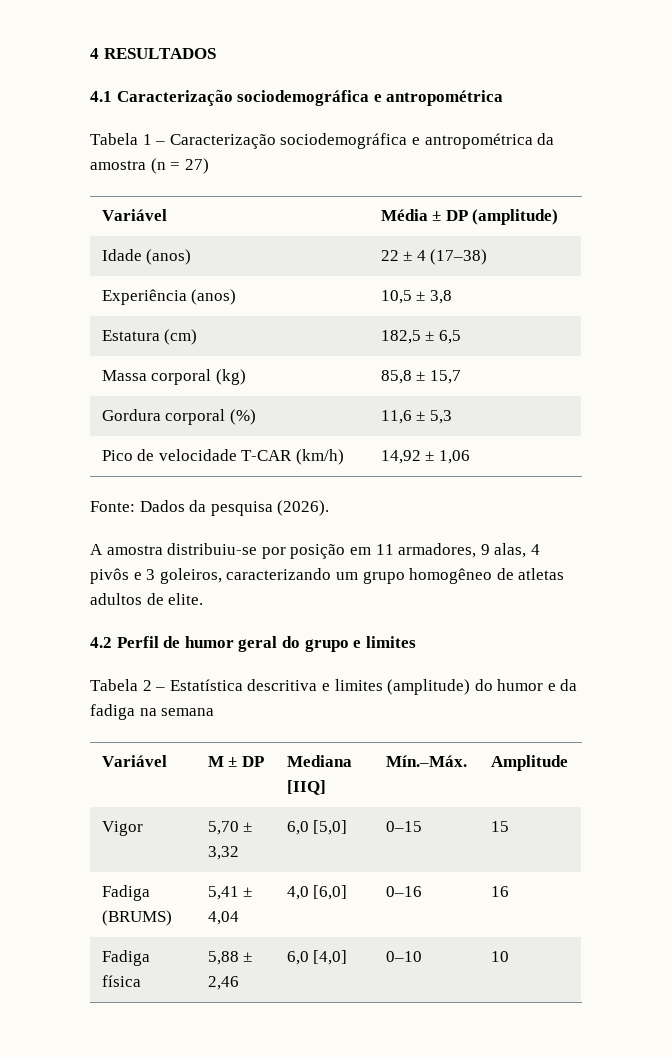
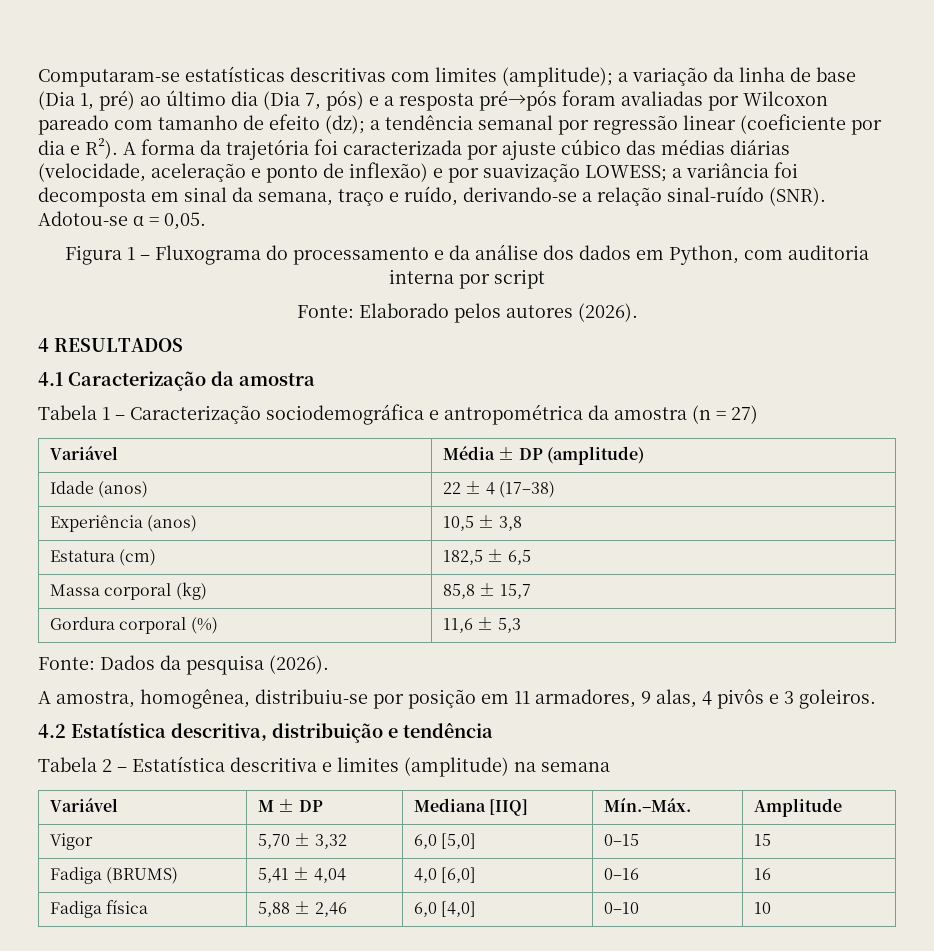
(90, 53) none -> [38,66,856,87] [38,90,828,111] [38,114,882,135] [38,138,790,160] [38,162,798,183] [38,186,826,207] [38,211,206,230] [65,244,869,265] [389,269,545,289] [296,303,638,323] Computaram-se estatísticas descritivas com limites (amplitude); a variação da linha de base (Dia 1, pré) ao último dia (Dia 7, pós) e a resposta pré→pós foram avaliadas por Wilcoxon pareado com tamanho de efeito (dz); a tendência semanal por regressão linear (coeficiente por dia e R²). A forma da trajetória foi caracterizada por ajuste cúbico das médias diárias (velocidade, aceleração e ponto de inflexão) e por suavização LOWESS; a variância foi decomposta em sinal da semana, traço e ruído, derivando-se a relação sinal-ruído (SNR). Adotou-se α = 0,05. // Figura 1 – Fluxograma do processamento e da análise dos dados em Python, com auditoria interna por script // Fonte: Elaborado pelos autores (2026). //
[237,90,504,106] sociodemográfica e antropométrica -> [211,371,315,386] da amostra
[101,449,344,465] [380,450,470,464] // Pico de velocidade T-CAR (km/h) | 14,92 ± 1,06 -> (521, 625) none
[106,545,163,555] amostra -> [56,689,250,709] amostra, homogênea,
[159,568,565,584] [90,593,204,605] [90,636,416,652] goleiros, caracterizando um grupo homogêneo de atletas adultos de elite. // 4.2 Perfil de humor geral do grupo e limites -> [799,689,876,709] [38,722,493,743] goleiros. // 4.2 Estatística descritiva, distribuição e tendência
[474,679,578,691] [90,704,135,720] do humor e da fadiga -> (509, 767) none

